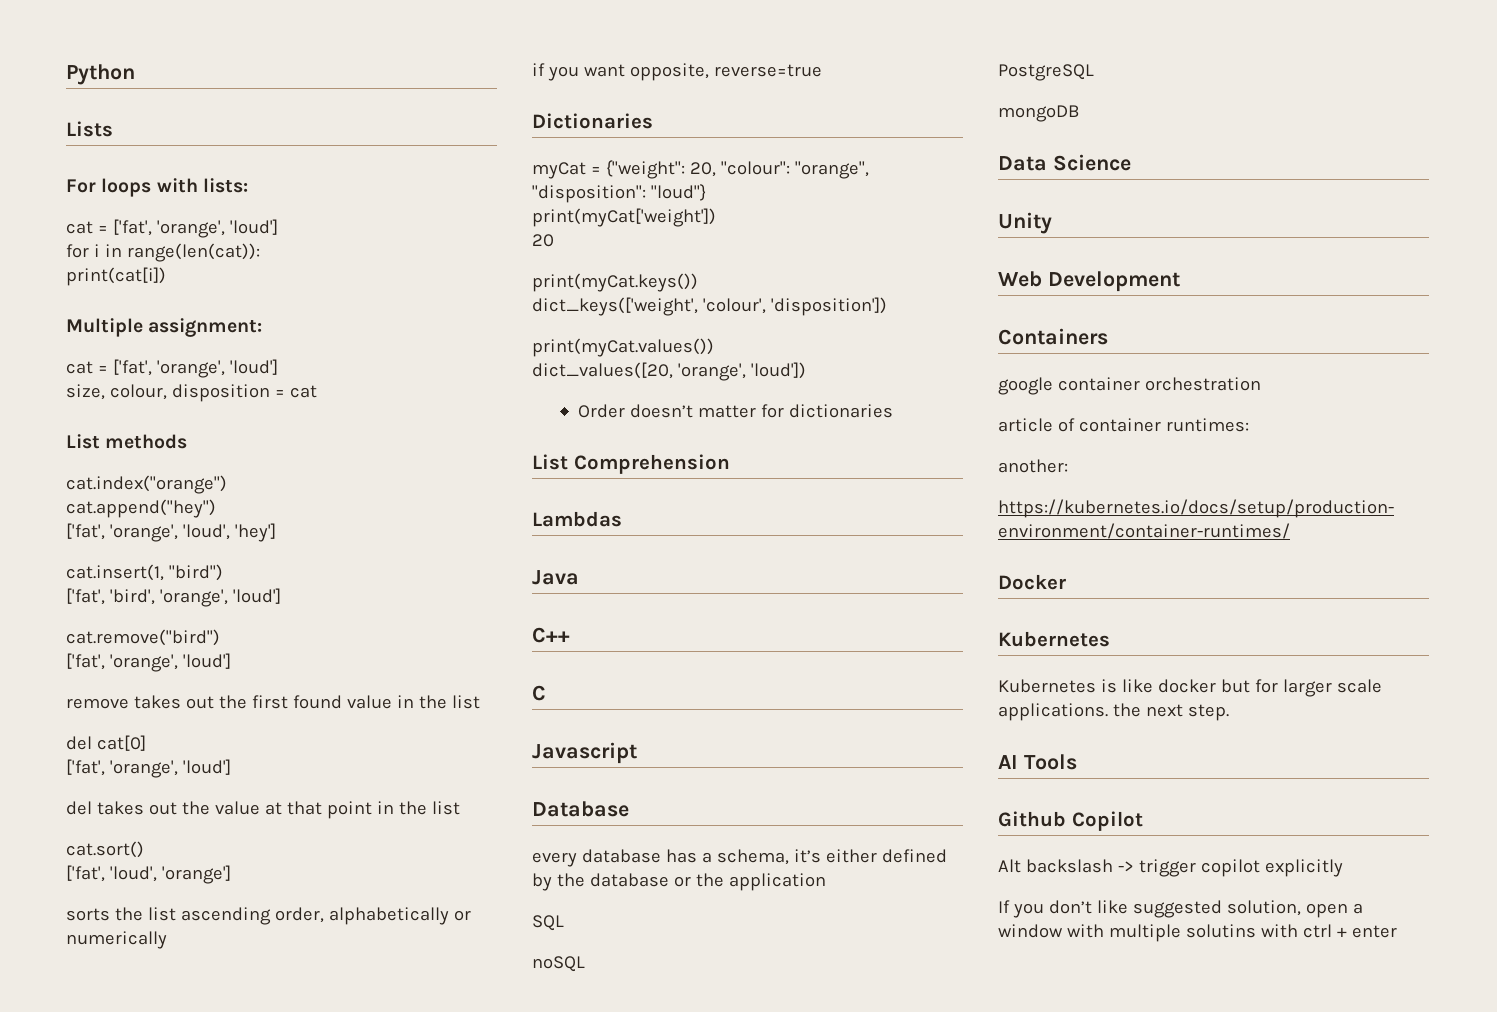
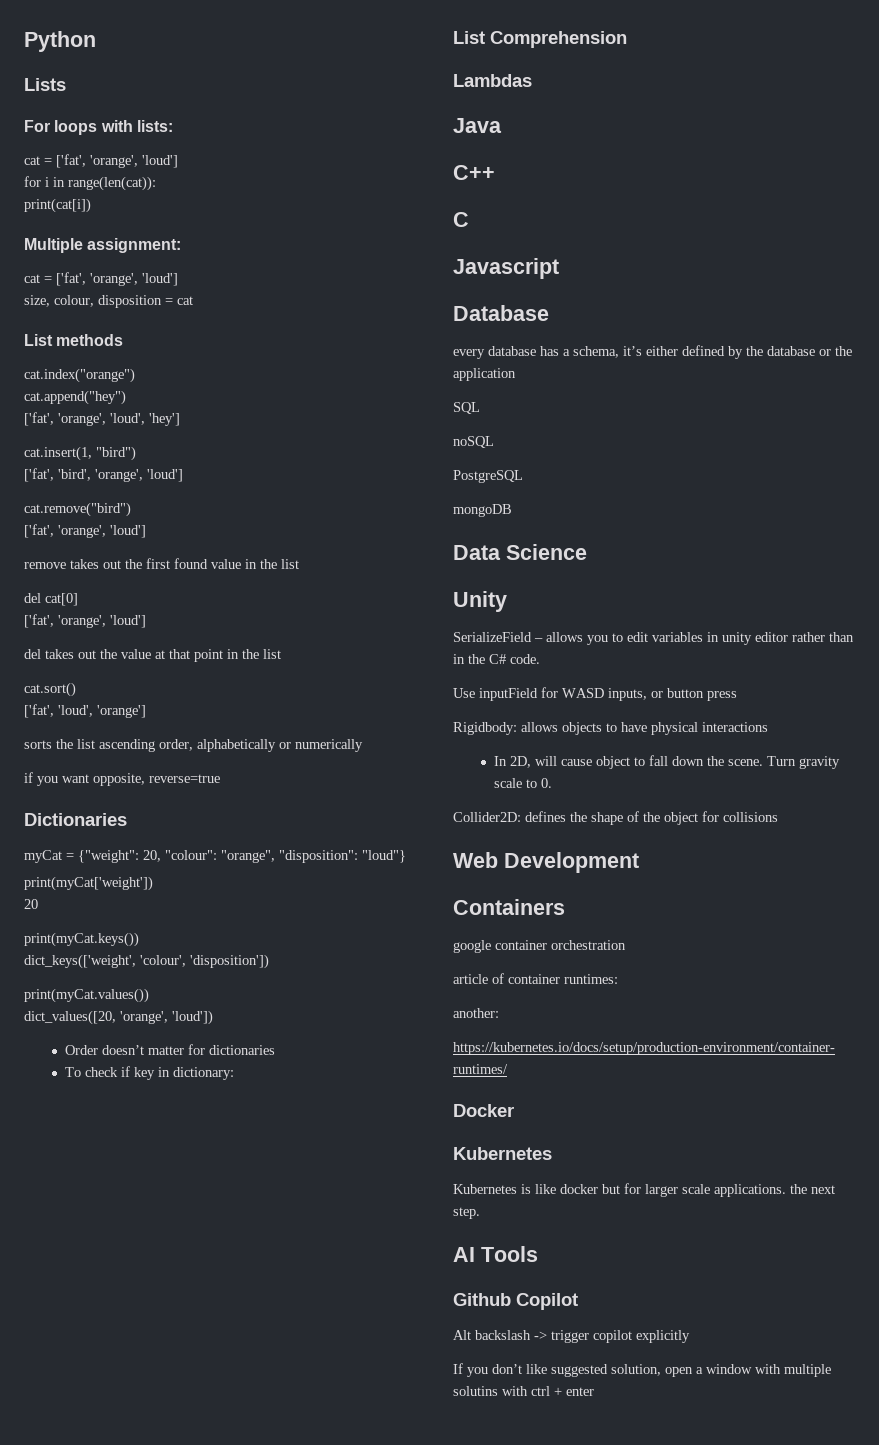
(893, 411) none -> [64,1066,234,1080] // To check if key in dictionary:
(1052, 223) none -> [453,632,854,645] [453,654,540,664] [453,687,737,701] [453,722,768,735] [493,755,840,769] [493,778,552,788] [453,811,778,825] // SerializeField – allows you to edit variables in unity editor rather than in the C# code. // Use inputField for WASD inputs, or button press // Rigidbody: allows objects to have physical interactions // In 2D, will cause object to fall down the scene. Turn gravity scale to 0. // Collider2D: defines the shape of the object for collisions

